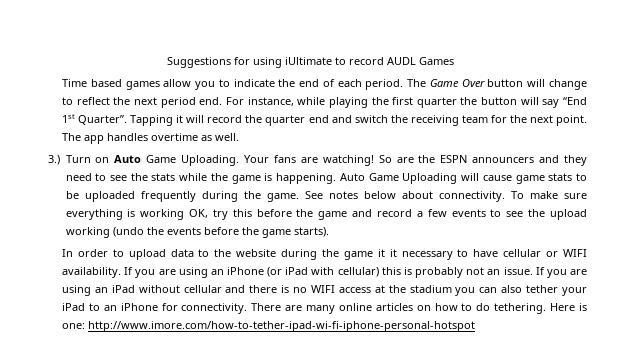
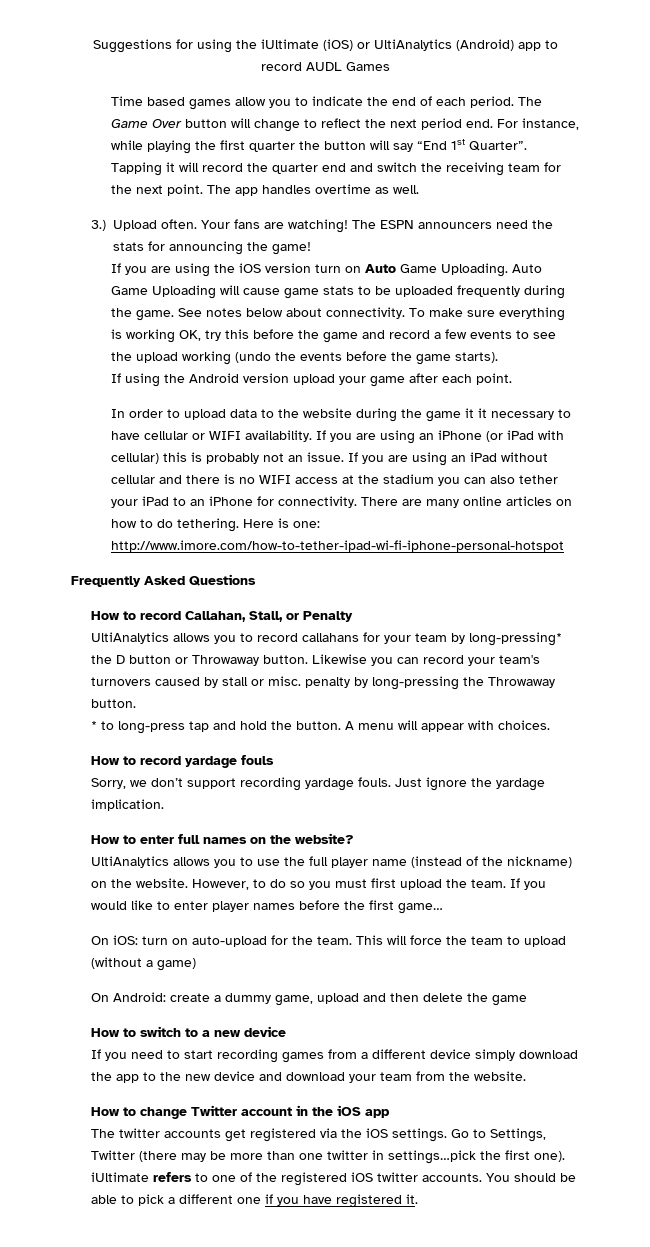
[285,57,332,65] iUltimate -> [235,39,541,51] the iUltimate (iOS) or UltiAnalytics (Android) app
[65,155,588,166] [65,173,337,184] Turn on Auto Game Uploading. Your fans are watching! So are the ESPN announcers and they need to see the stats while the game is happening. -> [112,219,553,233] [112,241,311,255] [110,263,508,277] Upload often. Your fans are watching! The ESPN announcers need the stats for announcing the game! // If you are using the iOS version turn on Auto Game Uploading.
(329, 232) none -> [110,373,512,387] // If using the Android version upload your game after each point.
(476, 326) none -> [71,574,256,587] [90,611,353,622] [90,632,562,646] [90,654,540,666] [90,676,555,690] [90,699,136,708] [90,720,550,734] [90,755,274,768] [90,777,545,791] [90,799,164,811] [90,833,354,844] [90,856,572,868] [90,878,546,890] [90,900,443,914] [90,935,566,947] [90,957,196,971] [90,992,527,1006] [90,1026,286,1037] [90,1049,578,1063] [90,1071,526,1083] [90,1105,390,1119] [90,1128,546,1142] [90,1150,565,1164] [90,1172,576,1186] [90,1194,418,1208] // Frequently Asked Questions // How to record Callahan, Stall, or Penalty // UltiAnalytics allows you to record callahans for your team by long-pressing* the D button or Throwaway button. Likewise you can record your team's turnovers caused by stall or misc. penalty by long-pressing the Throwaway button. // * to long-press tap and hold the button. A menu will appear with choices. // How to record yardage fouls // Sorry, we don’t support recording yardage fouls. Just ignore the yardage implication. // How to enter full names on the website? // UltiAnalytics allows you to use the full player name (instead of the nickname) on the website. However, to do so you must first upload the team. If you would like to enter player names before the first game… // On iOS: turn on auto-upload for the team. This will force the team to upload (without a game) // On Android: create a dummy game, upload and then delete the game // How to switch to a new device // If you need to start recording games from a different device simply download the app to the new device and download your team from the website. // How to change Twitter account in the iOS app // The twitter accounts get registered via the iOS settings. Go to Settings, Twitter (there may be more than one twitter in settings…pick the first one). iUltimate refers to one of the registered iOS twitter accounts. You should be able to pick a different one if you have registered it.

